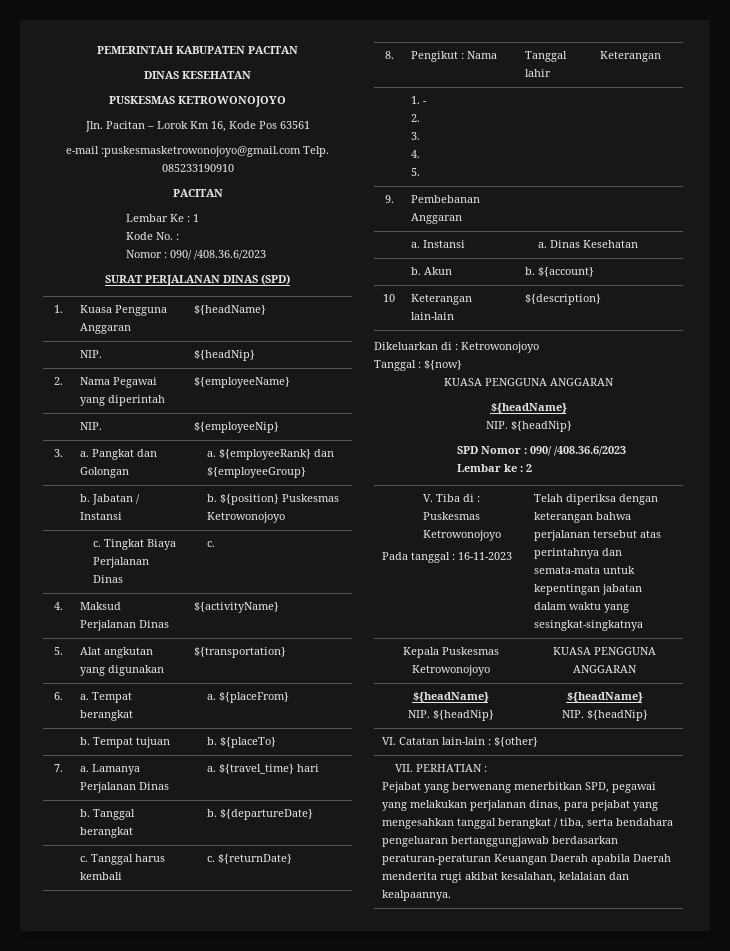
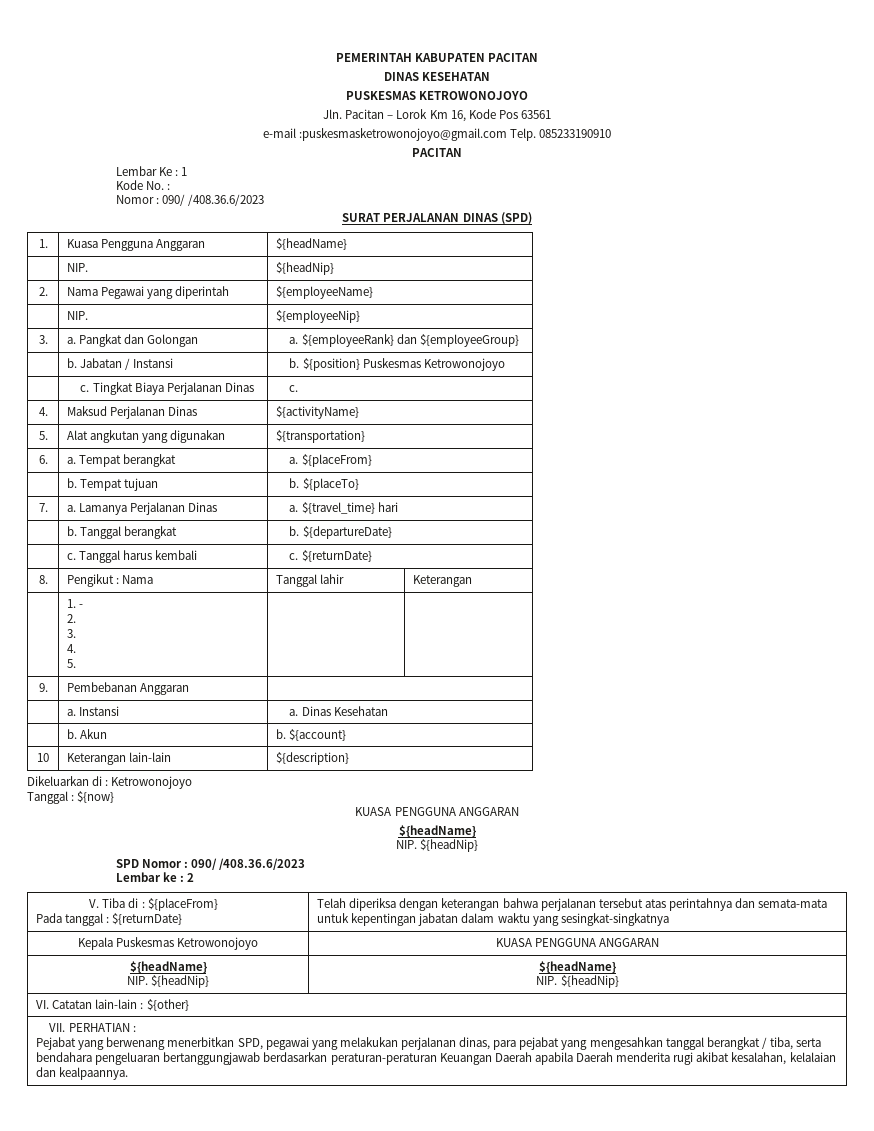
[423,512,481,520] [423,530,502,541] Puskesmas Ketrowonojoyo -> [147,898,218,911] ${placeFrom}
[458,552,513,560] 16-11-2023 -> [112,913,183,925] ${returnDate}

